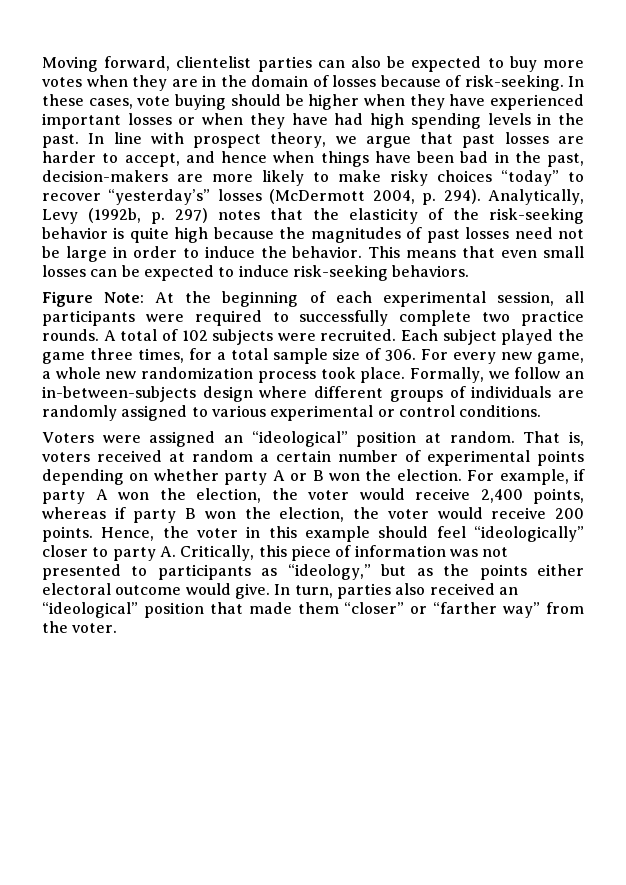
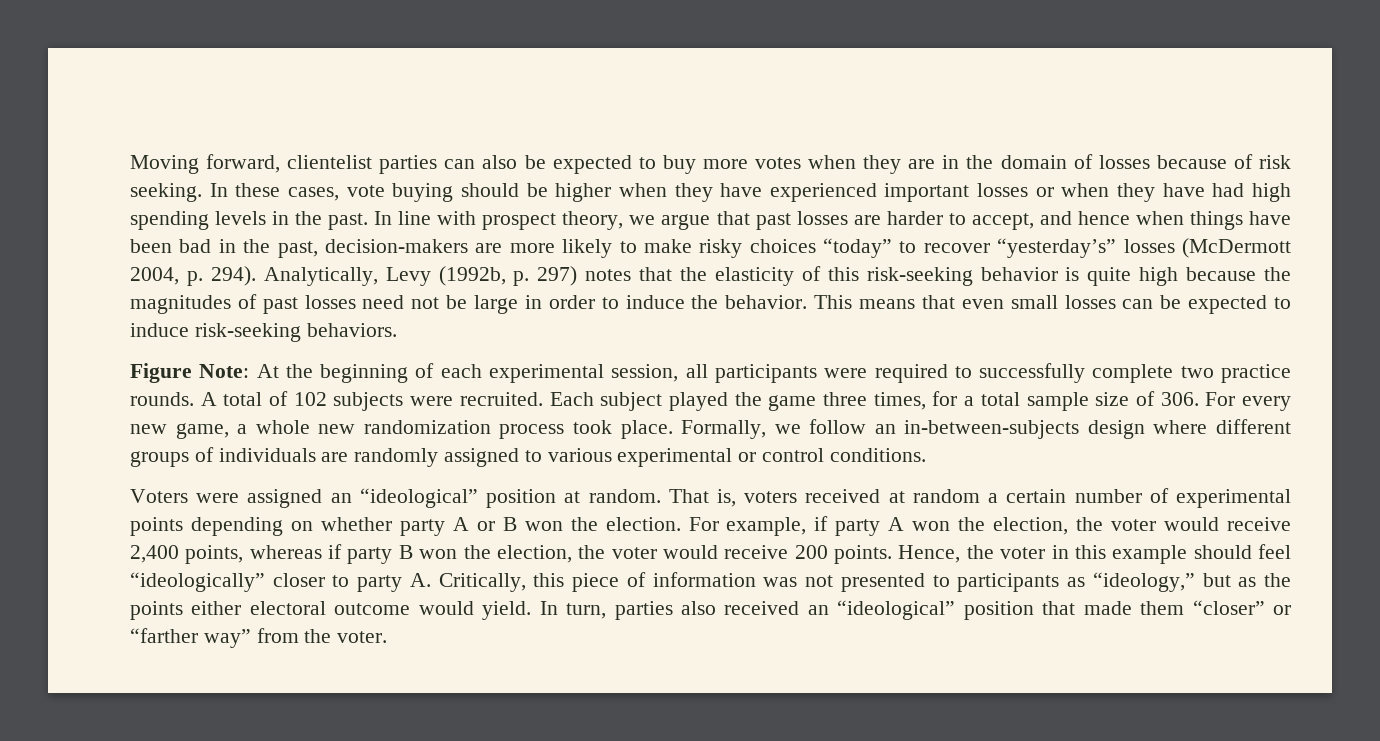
[464,75,564,91] risk-seeking. -> [1259,155,1291,169] [130,183,202,202] risk seeking.
[453,208,479,220] the -> [827,267,859,281] this
[234,583,270,599] give. -> [482,601,532,620] yield.

